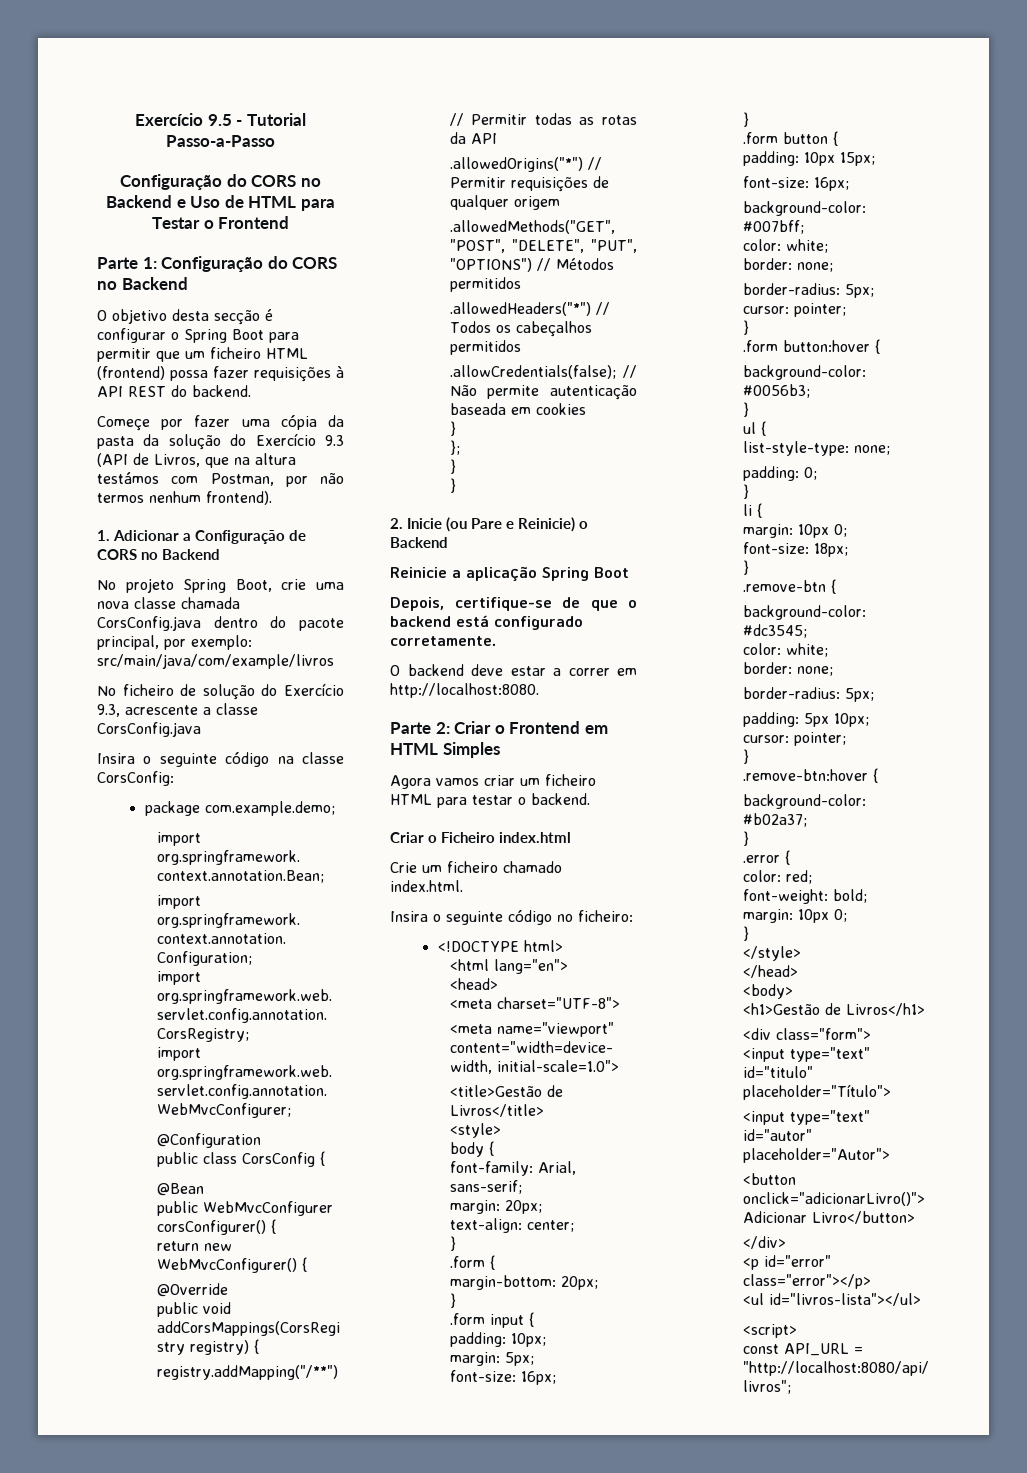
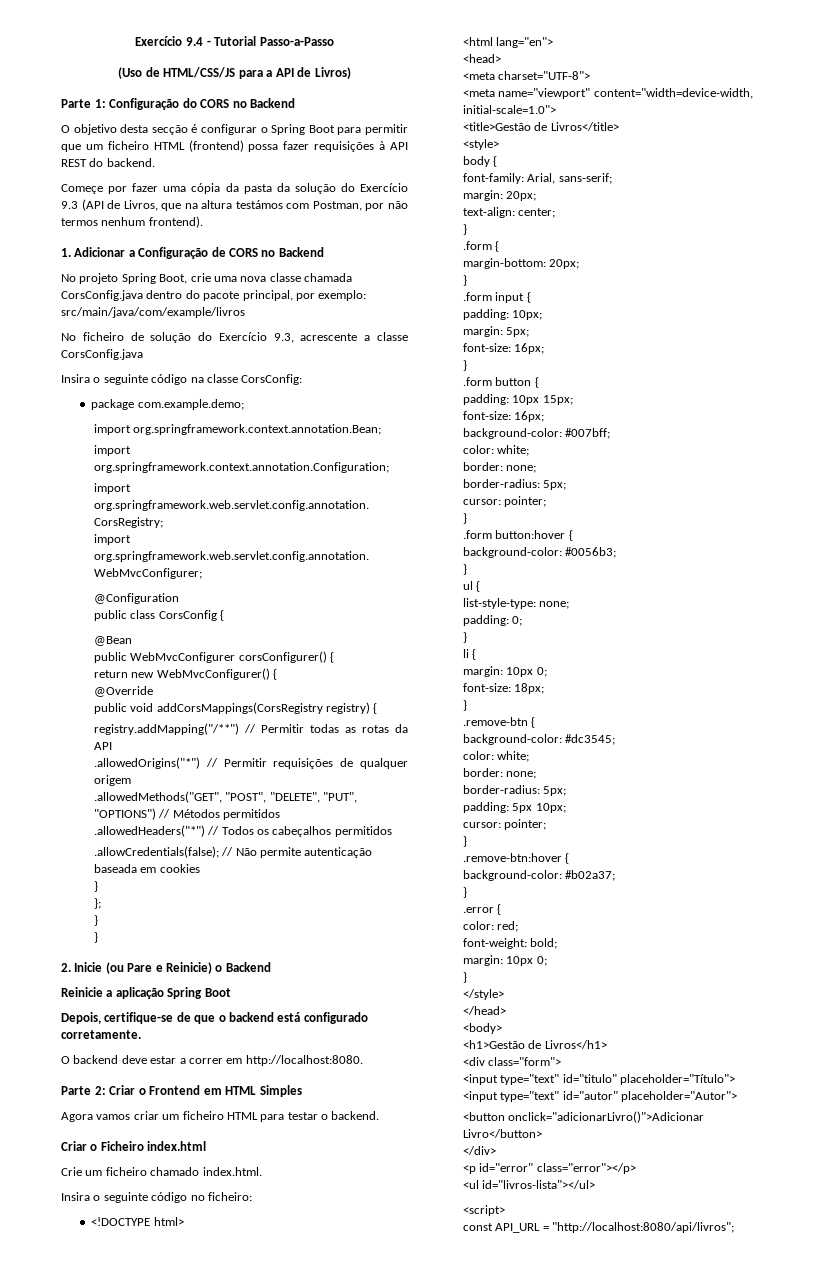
[135,113,232,126] Exercício 9.5 -> [135,36,203,46] Exercício 9.4
[120,174,321,190] [106,195,335,211] [151,216,290,229] Configuração do CORS no Backend e Uso de HTML para Testar o Frontend -> [118,67,351,79] (Uso de HTML/CSS/JS para a API de Livros)

